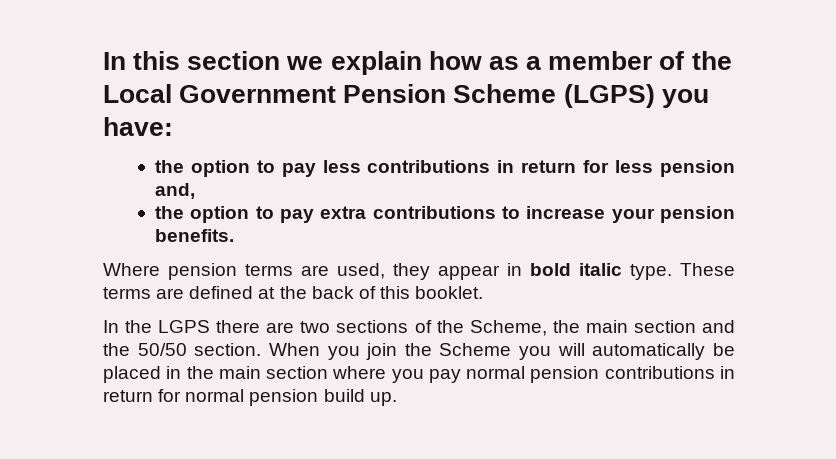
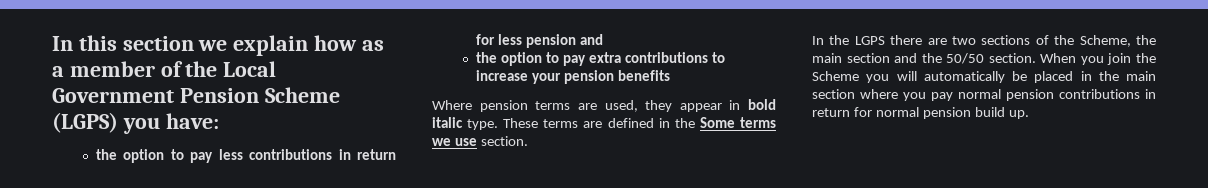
[154,183,195,199] and, -> [579,34,603,45] and
[154,229,234,242] benefits. -> [617,70,670,81] benefits
[258,286,484,299] at the back of this booklet. -> [658,117,776,128] [432,136,528,146] in the Some terms we use section.

